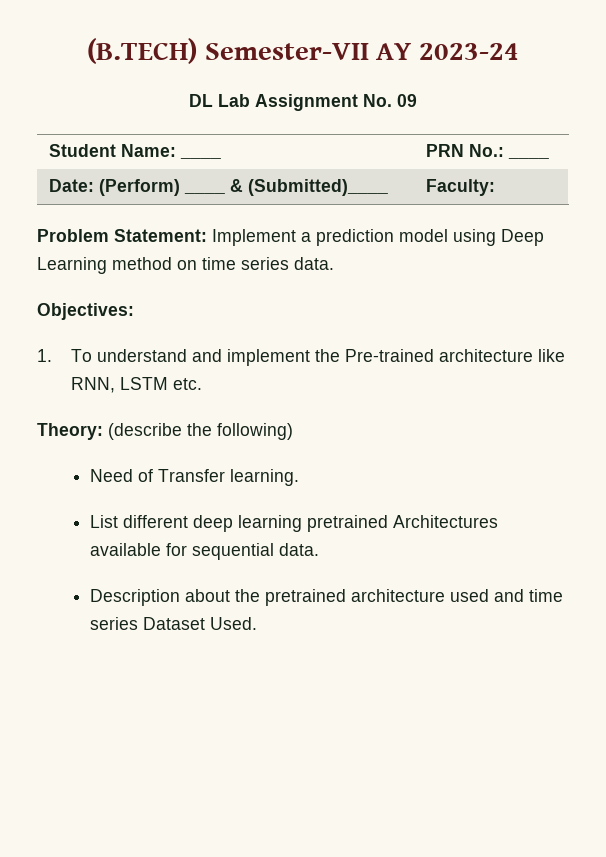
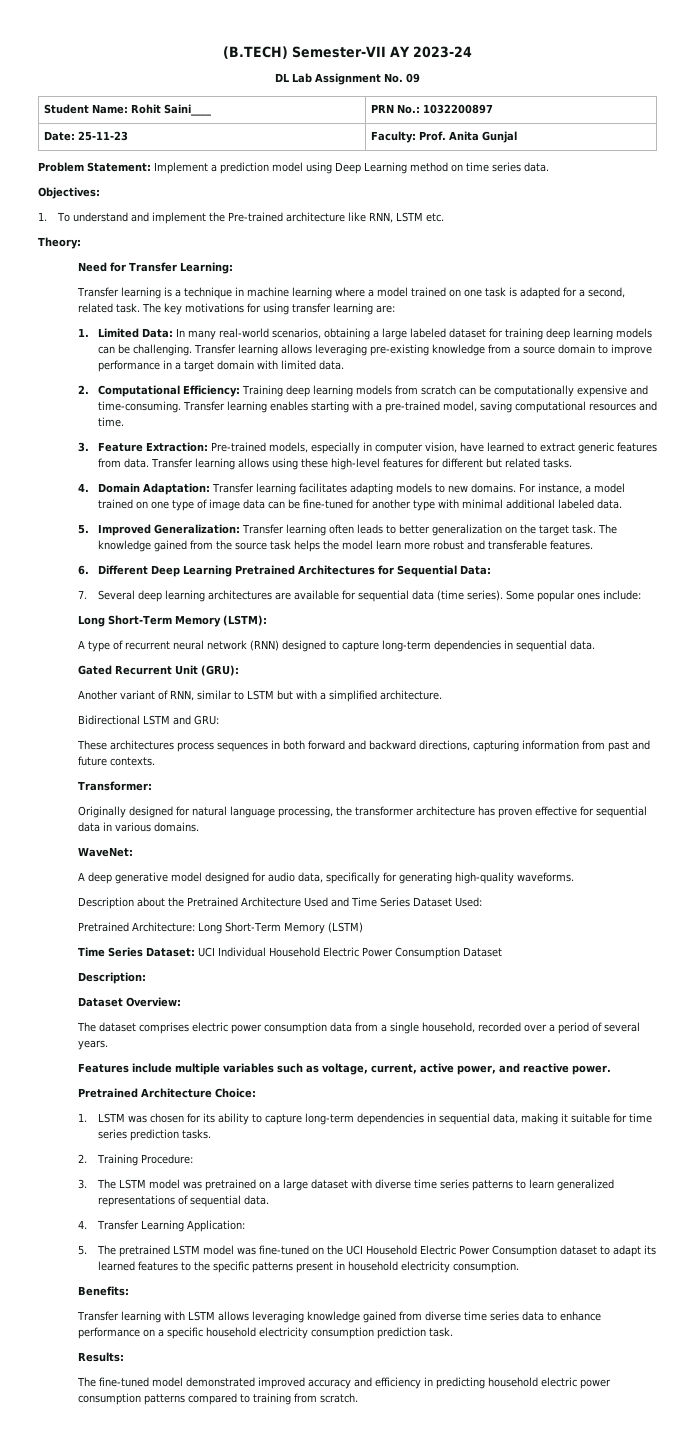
[180,157,222,159] ____ -> [130,104,211,116] Rohit Saini____
[508,157,550,159] ____ -> [422,104,493,114] 1032200897
[99,179,226,196] [230,179,389,196] [426,179,496,196] (Perform) ____ & (Submitted)____ | Faculty: -> [77,131,128,141] [370,131,517,143] 25-11-23 | Faculty: Prof. Anita Gunjal
[108,423,293,440] [90,469,300,486] [90,515,499,532] [90,543,320,560] [90,589,564,606] [90,617,258,630] (describe the following) // Need of Transfer learning. // List different deep learning pretrained Architectures available for sequential data. // Description about the pretrained architecture used and time series Dataset Used. -> [77,262,233,274] [76,287,625,299] [77,303,395,315] [77,328,652,340] [97,344,652,356] [97,360,344,372] [77,385,648,397] [97,401,657,413] [97,417,124,427] [77,442,657,454] [97,458,572,470] [77,483,625,495] [97,499,622,511] [77,524,617,536] [97,540,593,552] [77,565,491,577] [77,590,641,602] [77,615,267,627] [77,640,595,652] [77,665,239,676] [77,690,442,702] [77,715,219,725] [76,740,650,752] [77,756,155,766] [77,781,152,791] [77,806,647,818] [77,822,199,832] [77,847,133,857] [77,872,574,884] [77,897,482,909] [77,922,363,934] [77,947,502,959] [77,972,146,984] [77,997,181,1007] [76,1022,640,1034] [77,1040,108,1050] [77,1063,611,1075] [77,1088,256,1098] [77,1113,652,1125] [97,1129,211,1141] [77,1154,193,1166] [77,1179,614,1191] [97,1195,269,1207] [77,1220,245,1232] [77,1245,656,1257] [97,1261,519,1273] [77,1286,129,1296] [76,1311,601,1323] [77,1327,453,1339] [77,1352,124,1362] [76,1377,611,1389] [77,1393,358,1405] // Need for Transfer Learning: // Transfer learning is a technique in machine learning where a model trained on one task is adapted for a second, related task. The key motivations for using transfer learning are: // 1. Limited Data: In many real-world scenarios, obtaining a large labeled dataset for training deep learning models can be challenging. Transfer learning allows leveraging pre-existing knowledge from a source domain to improve performance in a target domain with limited data. // 2. Computational Efficiency: Training deep learning models from scratch can be computationally expensive and time-consuming. Transfer learning enables starting with a pre-trained model, saving computational resources and time. // 3. Feature Extraction: Pre-trained models, especially in computer vision, have learned to extract generic features from data. Transfer learning allows using these high-level features for different but related tasks. // 4. Domain Adaptation: Transfer learning facilitates adapting models to new domains. For instance, a model trained on one type of image data can be fine-tuned for another type with minimal additional labeled data. // 5. Improved Generalization: Transfer learning often leads to better generalization on the target task. The knowledge gained from the source task helps the model learn more robust and transferable features. // 6. Different Deep Learning Pretrained Architectures for Sequential Data: // 7. Several deep learning architectures are available for sequential data (time series). Some popular ones include: // Long Short-Term Memory (LSTM): // A type of recurrent neural network (RNN) designed to capture long-term dependencies in sequential data. // Gated Recurrent Unit (GRU): // Another variant of RNN, similar to LSTM but with a simplified architecture. // Bidirectional LSTM and GRU: // These architectures process sequences in both forward and backward directions, capturing information from past and future contexts. // Transformer: // Originally designed for natural language processing, the transformer architecture has proven effective for sequential data in various domains. // WaveNet: // A deep generative model designed for audio data, specifically for generating high-quality waveforms. // Description about the Pretrained Architecture Used and Time Series Dataset Used: // Pretrained Architecture: Long Short-Term Memory (LSTM) // Time Series Dataset: UCI Individual Household Electric Power Consumption Dataset // Description: // Dataset Overview: // The dataset comprises electric power consumption data from a single household, recorded over a period of several years. // Features include multiple variables such as voltage, current, active power, and reactive power. // Pretrained Architecture Choice: // 1. LSTM was chosen for its ability to capture long-term dependencies in sequential data, making it suitable for time series prediction tasks. // 2. Training Procedure: // 3. The LSTM model was pretrained on a large dataset with diverse time series patterns to learn generalized representations of sequential data. // 4. Transfer Learning Application: // 5. The pretrained LSTM model was fine-tuned on the UCI Household Electric Power Consumption dataset to adapt its learned features to the specific patterns present in household electricity consumption. // Benefits: // Transfer learning with LSTM allows leveraging knowledge gained from diverse time series data to enhance performance on a specific household electricity consumption prediction task. // Results: // The fine-tuned model demonstrated improved accuracy and efficiency in predicting household electric power consumption patterns compared to training from scratch.

